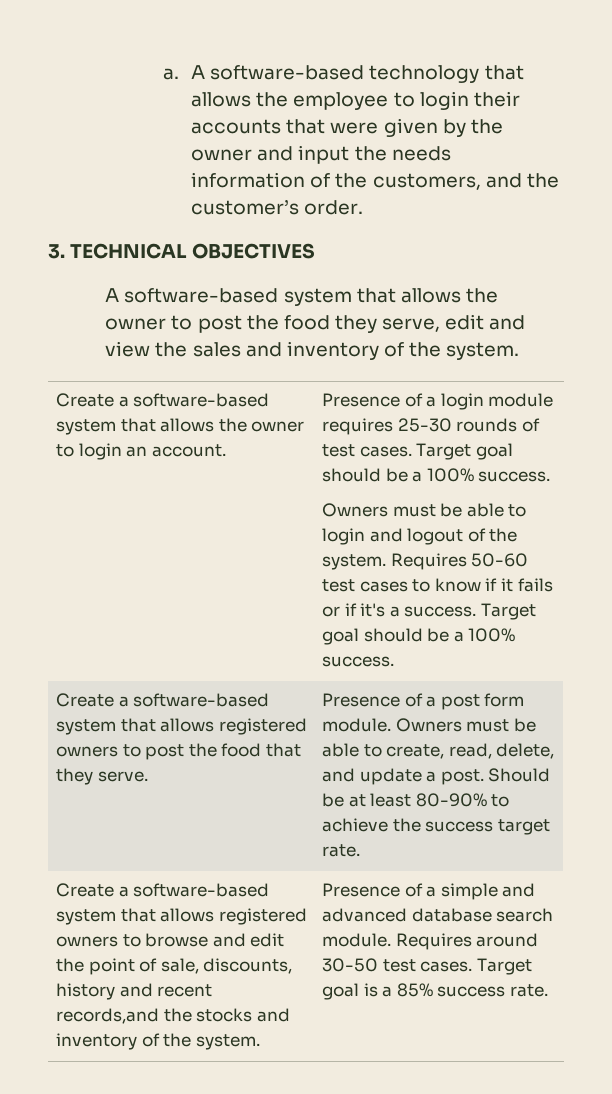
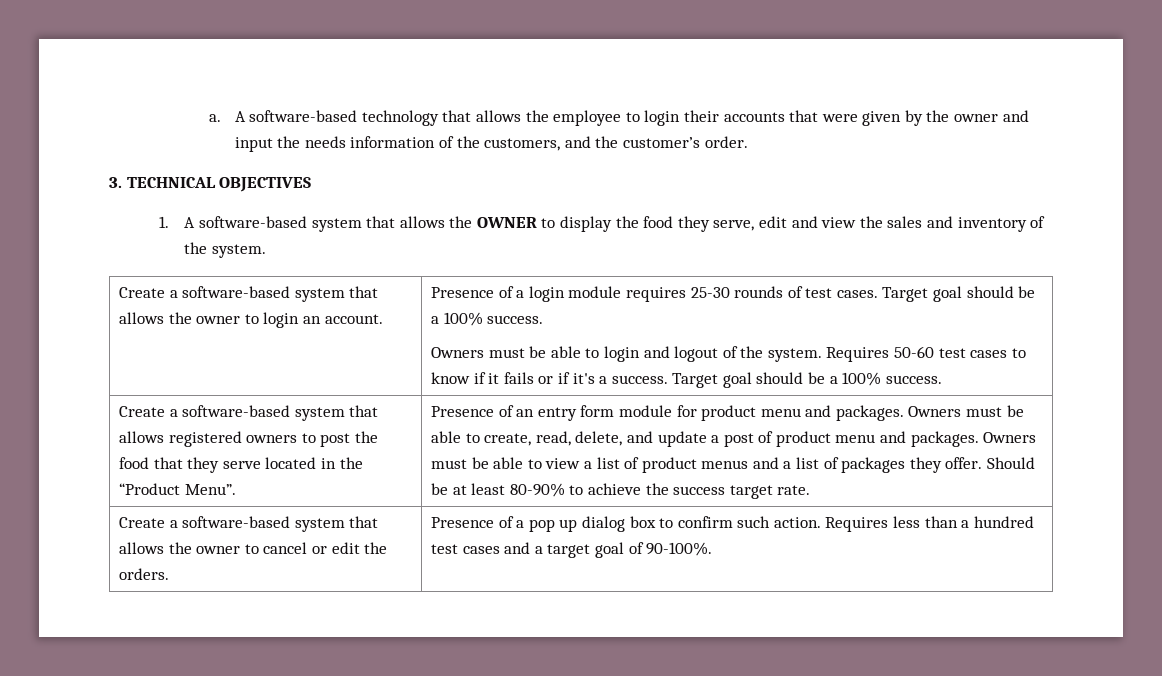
(316, 251) none -> [159,216,170,228] 1.
[105,315,242,333] owner to post -> [476,216,613,232] OWNER to display
[97,771,148,782] [322,693,525,710] [322,718,392,732] serve. | Presence of a post form module. -> [222,457,363,469] [118,483,236,495] [430,405,904,421] serve located in the “Product Menu”. | Presence of an entry form module for product menu and packages.
[440,769,484,785] post. -> [723,431,1037,447] [430,457,983,473] post of product menu and packages. Owners must be able to view a list of product menus and a list of packages they offer.
[218,908,307,925] [56,933,285,947] [56,958,293,975] [56,983,213,1000] [56,1008,290,1024] [56,1033,260,1050] [322,883,536,900] [322,908,554,922] [322,933,539,950] [322,958,532,975] [322,983,548,1000] registered owners to browse and edit the point of sale, discounts, history and recent records,and the stocks and inventory of the system. | Presence of a simple and advanced database search module. Requires around 30-50 test cases. Target goal is a 85% success rate. -> [168,542,388,554] [118,568,169,580] [430,516,1034,532] [430,542,713,558] the owner to cancel or edit the orders. | Presence of a pop up dialog box to confirm such action. Requires less than a hundred test cases and a target goal of 90-100%.

